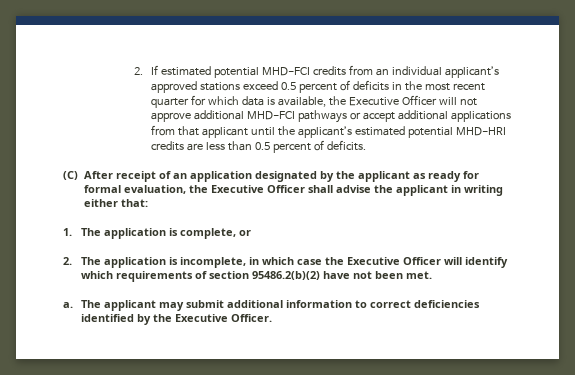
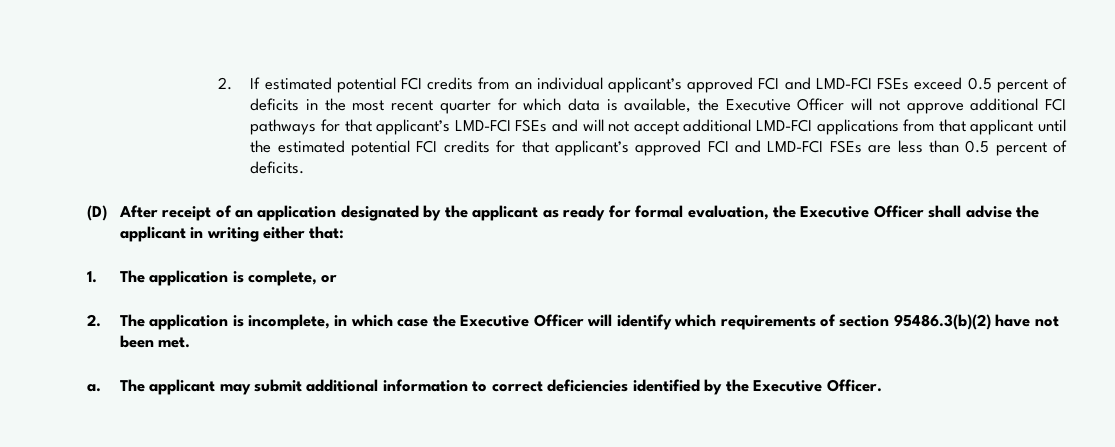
[262,67,311,76] MHD-FCI -> [400,77,422,90] FCI
[200,82,241,91] stations -> [758,77,910,90] FCI and LMD-FCI FSEs
[247,110,362,123] MHD-FCI pathways or -> [1045,98,1067,111] [250,119,630,135] FCI pathways for that applicant’s LMD-FCI FSEs and will not
(449, 115) none -> [755,119,812,132] LMD-FCI
[298,126,507,138] [151,141,185,151] applicant’s estimated potential MHD-HRI credits -> [277,140,862,156] estimated potential FCI credits for that applicant’s approved FCI and LMD-FCI FSEs
[63,171,78,180] (C) -> [87,205,107,221] (D)
[251,271,320,280] 95486.2(b)(2) -> [893,314,991,330] 95486.3(b)(2)

